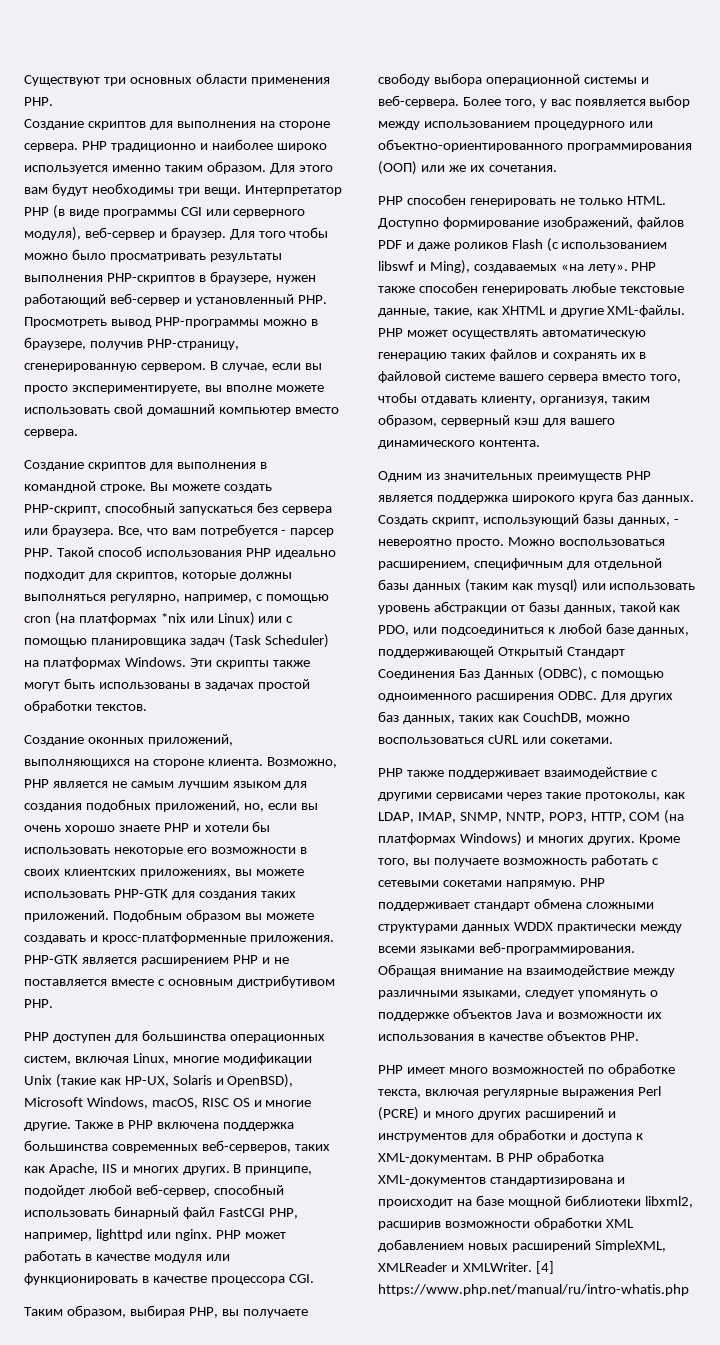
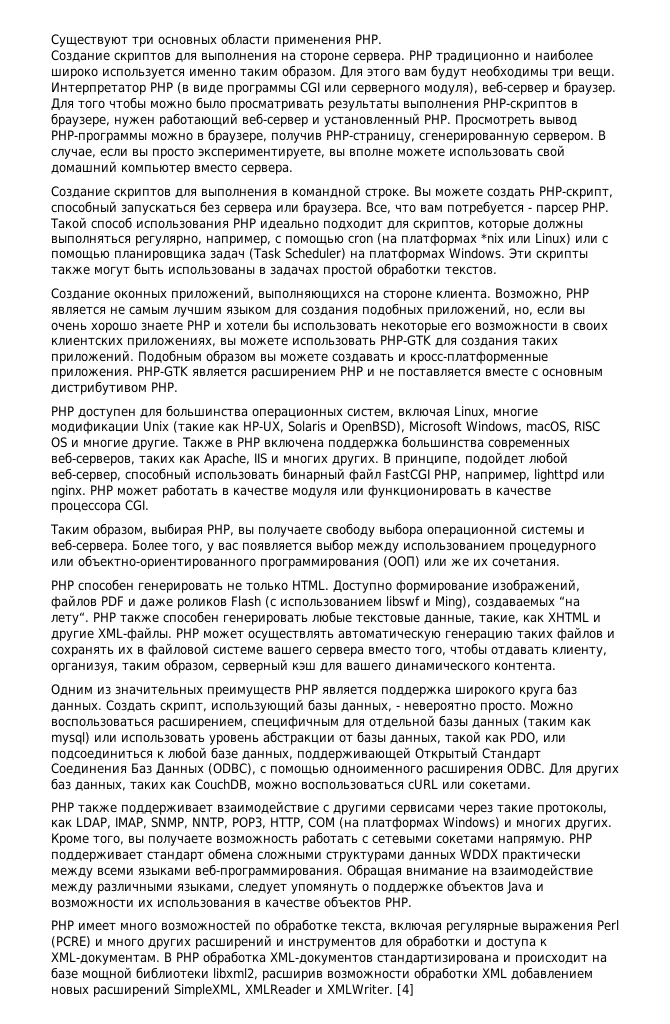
[560,264,628,273] «на лету». -> [559,596,580,607] [51,612,89,625] “на лету“.
[378,1284,689,1296] https://www.php.net/manual/ru/intro-whatis.php -> (414, 990) none

